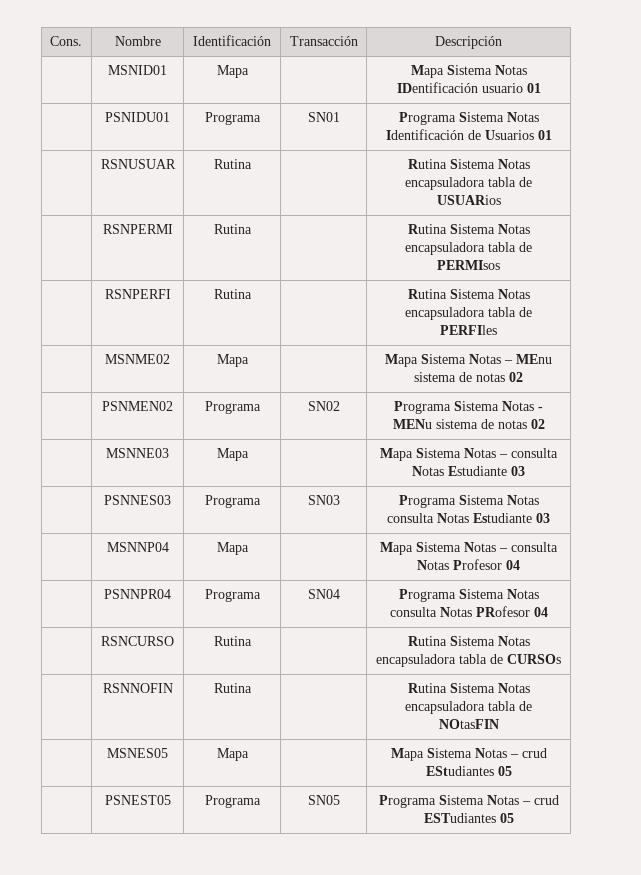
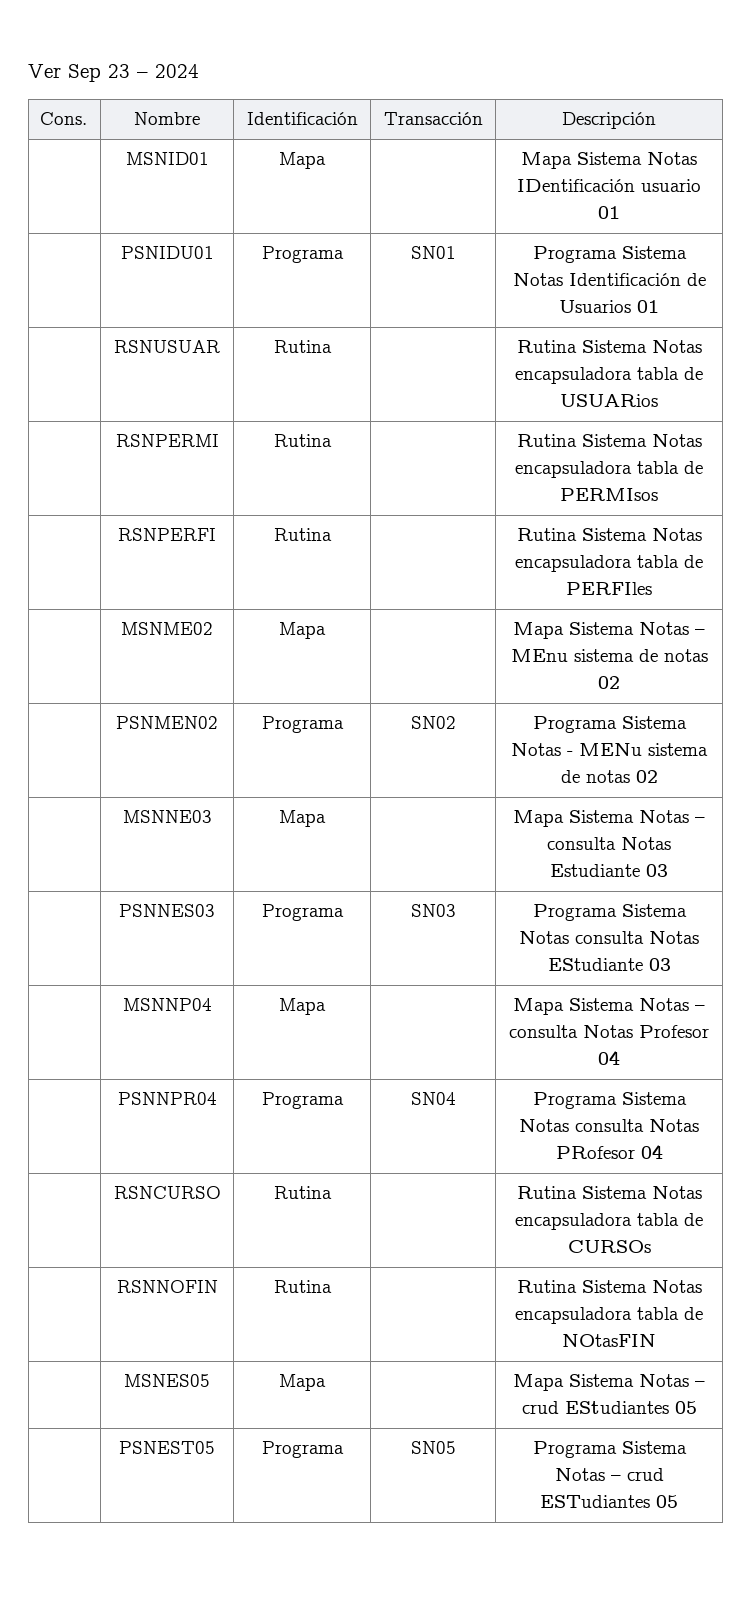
(49, 41) none -> [28,64,199,82] Ver Sep 23 – 2024 //
[473,513,532,523] Estudiante -> [547,958,643,971] EStudiante

